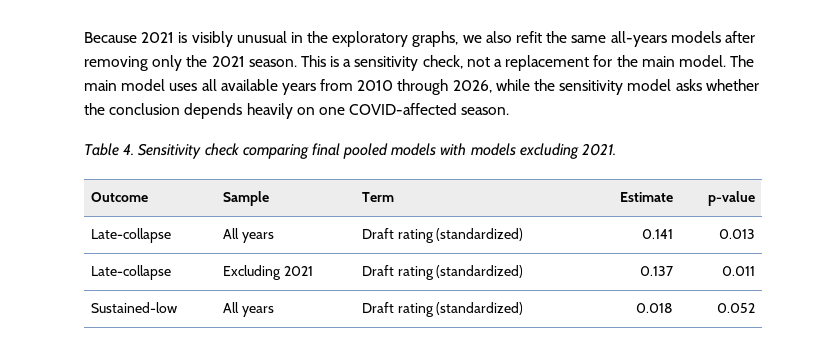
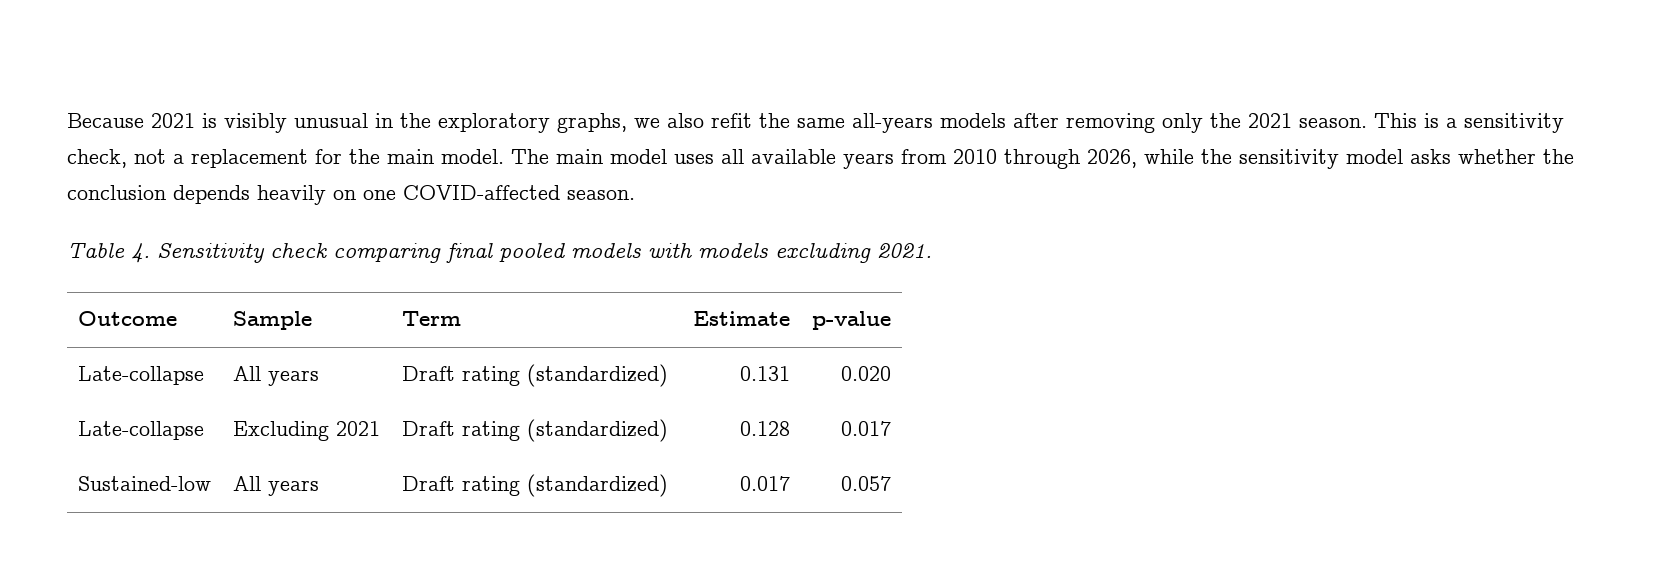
[642,229,674,239] [719,229,756,239] 0.141 | 0.013 -> [740,366,791,381] [841,366,892,381] 0.131 | 0.020
[640,266,674,276] [722,266,756,276] 0.137 | 0.011 -> [740,421,791,436] [841,421,892,436] 0.128 | 0.017
[636,303,674,313] [717,303,756,313] 0.018 | 0.052 -> [740,476,791,491] [841,476,892,491] 0.017 | 0.057

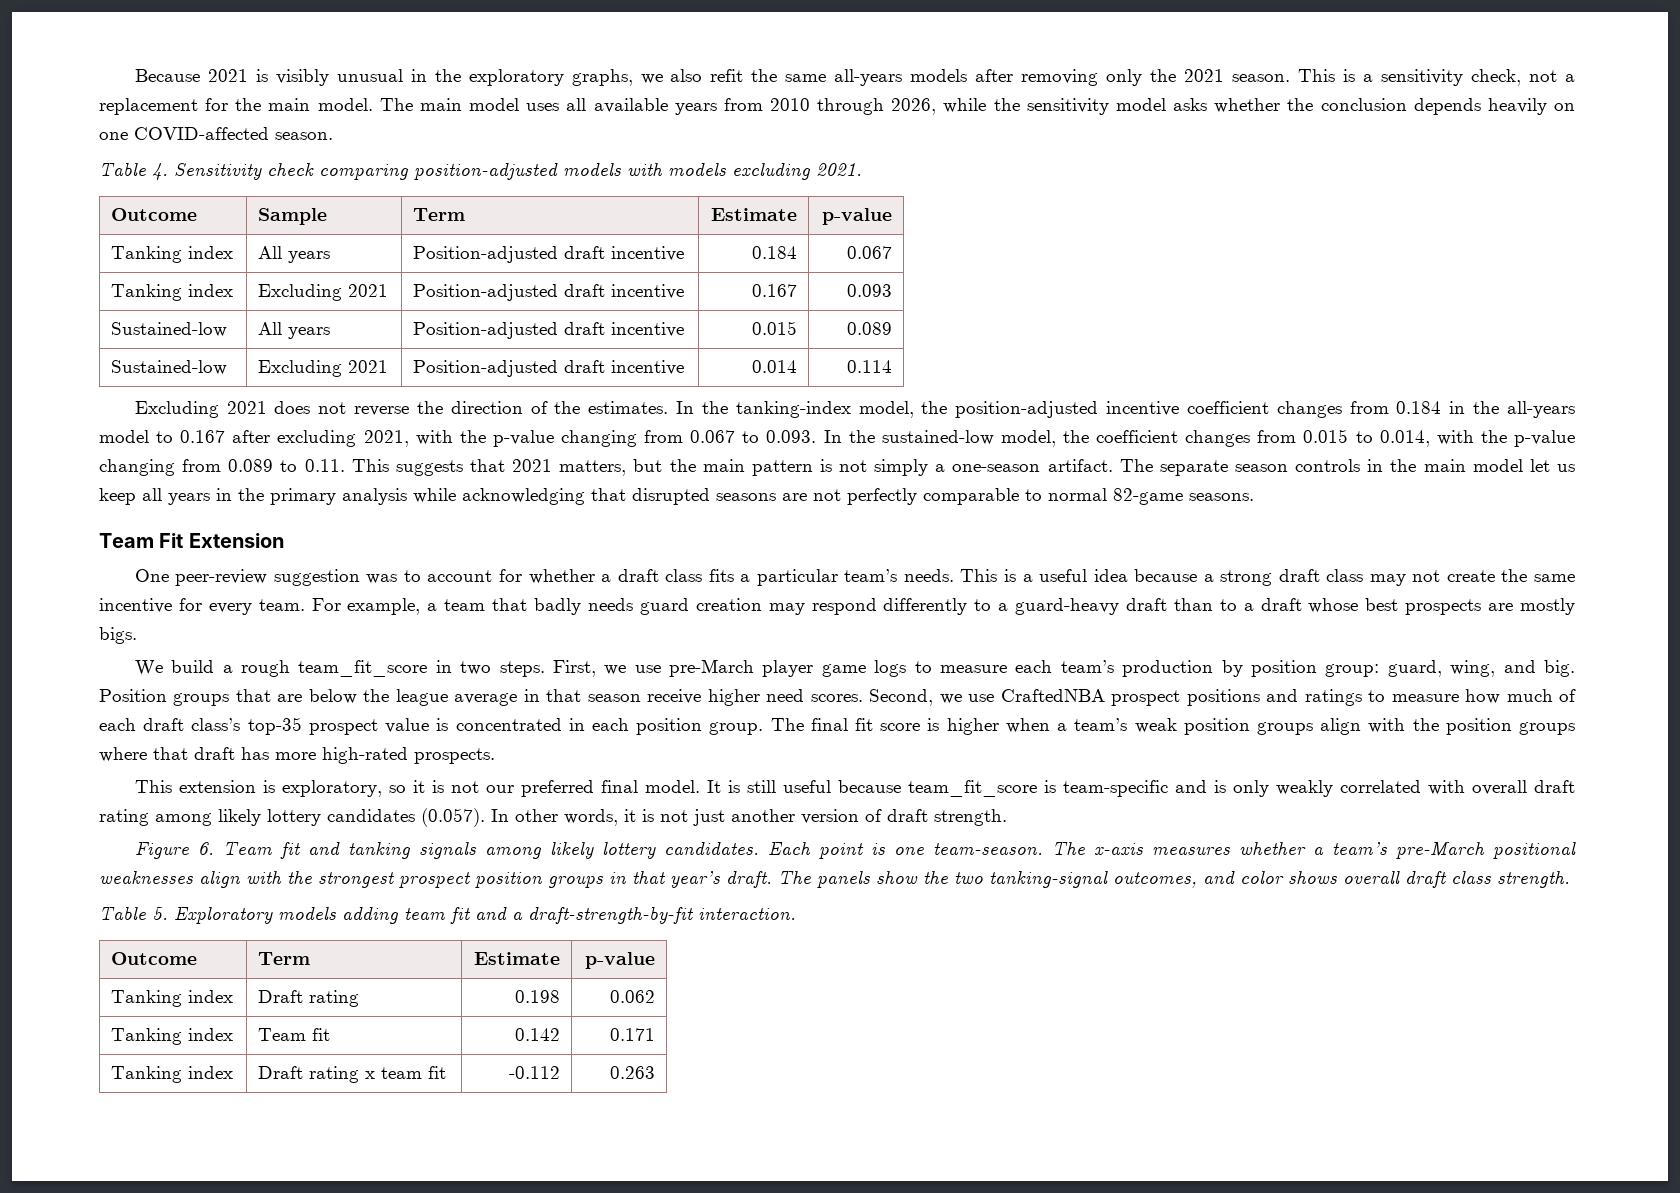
[446,243,565,263] final pooled -> [414,163,558,180] position-adjusted
[77,366,204,385] [232,366,319,386] [401,364,668,387] [740,366,791,381] [841,366,892,381] [77,421,204,440] [232,421,380,441] [401,419,668,442] [740,421,791,436] [841,421,892,436] [77,476,211,491] [232,476,319,496] [401,474,668,497] [740,476,791,491] [841,476,892,491] Late-collapse | All years | Draft rating (standardized) | 0.131 | 0.020 // Late-collapse | Excluding 2021 | Draft rating (standardized) | 0.128 | 0.017 // Sustained-low | All years | Draft rating (standardized) | 0.017 | 0.057 -> [110,246,233,263] [257,246,330,263] [412,246,684,263] [752,246,798,259] [847,246,893,259] [110,284,233,301] [257,284,388,301] [412,284,684,301] [752,284,798,297] [847,284,893,297] [110,322,227,337] [257,322,330,339] [412,322,684,339] [752,321,798,335] [847,322,893,335] [110,360,227,375] [257,360,388,377] [412,360,684,377] [752,360,798,373] [847,360,893,373] [134,401,1575,418] [99,429,1575,447] [99,459,1576,476] [99,488,1254,505] [99,533,284,548] [134,569,1576,586] [99,598,1575,615] [99,627,137,644] [134,659,1575,677] [99,689,1577,706] [99,717,1575,735] [99,747,495,764] [134,780,1575,797] [99,808,1007,827] [134,841,1576,859] [99,870,1570,888] [99,906,796,924] [110,952,197,965] [257,952,310,965] [474,952,561,965] [585,952,656,969] [110,990,233,1007] [257,990,359,1007] [515,990,561,1003] [610,990,656,1003] [110,1028,233,1045] [257,1028,330,1041] [515,1028,561,1041] [610,1028,656,1041] [110,1066,233,1083] [257,1066,446,1083] [509,1066,561,1079] [610,1066,656,1079] Tanking index | All years | Position-adjusted draft incentive | 0.184 | 0.067 // Tanking index | Excluding 2021 | Position-adjusted draft incentive | 0.167 | 0.093 // Sustained-low | All years | Position-adjusted draft incentive | 0.015 | 0.089 // Sustained-low | Excluding 2021 | Position-adjusted draft incentive | 0.014 | 0.114 // Excluding 2021 does not reverse the direction of the estimates. In the tanking-index model, the position-adjusted incentive coefficient changes from 0.184 in the all-years model to 0.167 after excluding 2021, with the p-value changing from 0.067 to 0.093. In the sustained-low model, the coefficient changes from 0.015 to 0.014, with the p-value changing from 0.089 to 0.11. This suggests that 2021 matters, but the main pattern is not simply a one-season artifact. The separate season controls in the main model let us keep all years in the primary analysis while acknowledging that disrupted seasons are not perfectly comparable to normal 82-game seasons. // Team Fit Extension // One peer-review suggestion was to account for whether a draft class fits a particular team’s needs. This is a useful idea because a strong draft class may not create the same incentive for every team. For example, a team that badly needs guard creation may respond differently to a guard-heavy draft than to a draft whose best prospects are mostly bigs. // We build a rough team_fit_score in two steps. First, we use pre-March player game logs to measure each team’s production by position group: guard, wing, and big. Position groups that are below the league average in that season receive higher need scores. Second, we use CraftedNBA prospect positions and ratings to measure how much of each draft class’s top-35 prospect value is concentrated in each position group. The final fit score is higher when a team’s weak position groups align with the position groups where that draft has more high-rated prospects. // This extension is exploratory, so it is not our preferred final model. It is still useful because team_fit_score is team-specific and is only weakly correlated with overall draft rating among likely lottery candidates (0.057). In other words, it is not just another version of draft strength. // Figure 6. Team fit and tanking signals among likely lottery candidates. Each point is one team-season. The x-axis measures whether a team’s pre-March positional weaknesses align with the strongest prospect position groups in that year’s draft. The panels show the two tanking-signal outcomes, and color shows overall draft class strength. // Table 5. Exploratory models adding team fit and a draft-strength-by-fit interaction. // Outcome | Term | Estimate | p-value // Tanking index | Draft rating | 0.198 | 0.062 // Tanking index | Team fit | 0.142 | 0.171 // Tanking index | Draft rating x team fit | -0.112 | 0.263

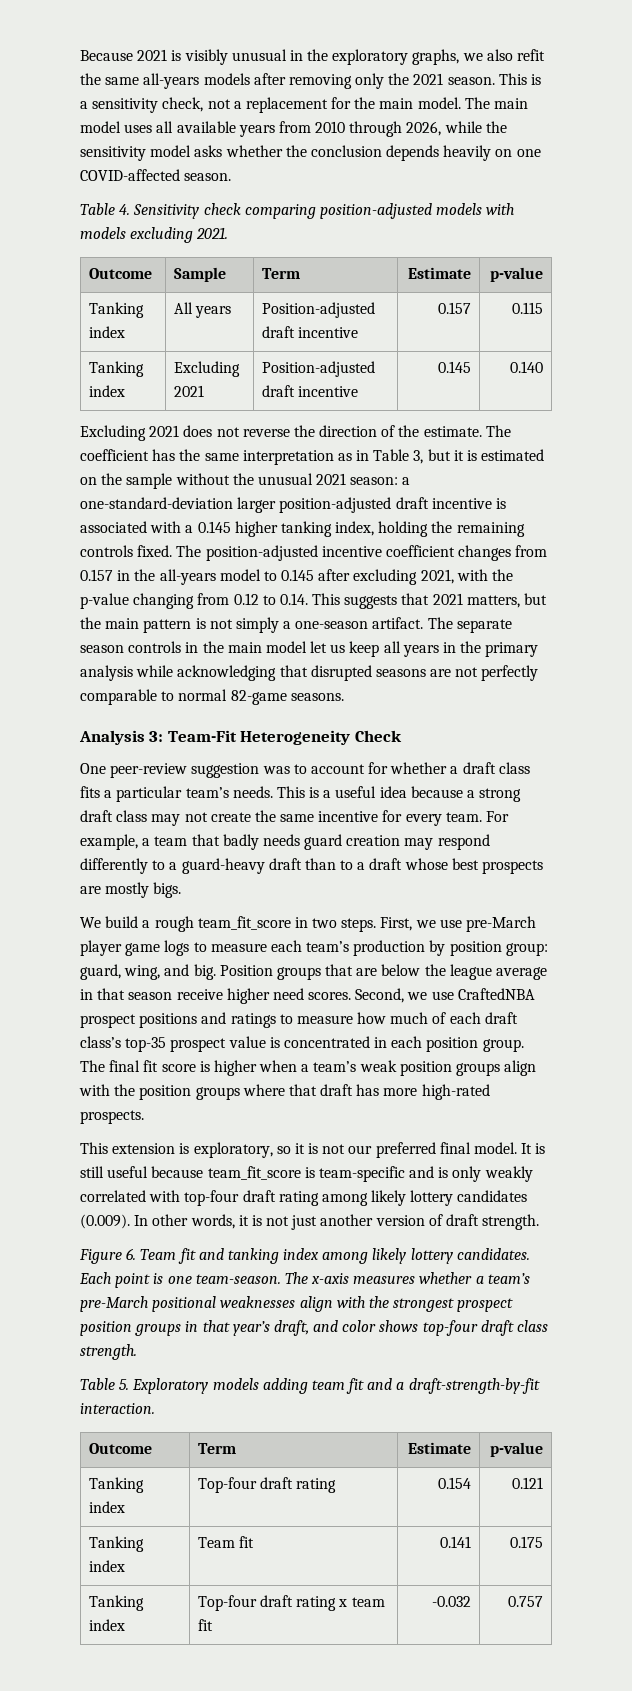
[752,246,798,259] [847,246,893,259] 0.184 | 0.067 -> [438,302,472,314] [512,302,544,314] 0.157 | 0.115
[752,284,798,297] [847,284,893,297] [110,322,227,337] [257,322,330,339] [412,322,684,339] [752,321,798,335] [847,322,893,335] [110,360,227,375] [257,360,388,377] [412,360,684,377] [752,360,798,373] [847,360,893,373] 0.167 | 0.093 // Sustained-low | All years | Position-adjusted draft incentive | 0.015 | 0.089 // Sustained-low | Excluding 2021 | Position-adjusted draft incentive | 0.014 | 0.114 -> [438,361,472,373] [510,361,544,373] 0.145 | 0.140
[588,401,948,418] estimates. In the tanking-index model, the -> [423,425,511,437] [80,449,545,465] [80,473,411,489] [80,497,506,513] [80,521,525,537] [80,545,202,557] estimate. The coefficient has the same interpretation as in Table 3, but it is estimated on the sample without the unusual 2021 season: a one-standard-deviation larger position-adjusted draft incentive is associated with a 0.145 higher tanking index, holding the remaining controls fixed. The
[1396,401,1442,414] 0.184 -> [80,569,113,581] 0.157
[180,430,226,443] 0.167 -> [281,569,315,581] 0.145
[690,429,1575,447] [99,459,345,476] 0.067 to 0.093. In the sustained-low model, the coefficient changes from 0.015 to 0.014, with the p-value changing from 0.089 to 0.11. -> [233,593,308,605] 0.12 to 0.14.
[99,533,284,548] Team Fit Extension -> [79,730,402,745] Analysis 3: Team-Fit Heterogeneity Check
[1471,780,1527,795] overall -> [184,1190,240,1206] top-four
[421,808,485,827] (0.057). -> [80,1214,130,1229] (0.009).
[418,842,476,859] signals -> [283,1248,320,1260] index
[726,870,1197,888] draft. The panels show the two tanking-signal outcomes, -> [273,1320,309,1336] draft,
[1343,871,1400,884] overall -> [422,1320,478,1336] top-four
[257,990,303,1003] Draft -> [197,1477,293,1493] Top-four draft
[515,990,561,1003] [610,990,656,1003] 0.198 | 0.062 -> [438,1477,472,1489] [512,1477,544,1489] 0.154 | 0.121
[515,1028,561,1041] [610,1028,656,1041] [110,1066,233,1083] [257,1066,303,1079] 0.142 | 0.171 // Tanking index | Draft -> [440,1536,472,1548] [510,1536,544,1548] [88,1595,144,1611] [88,1619,125,1631] [197,1595,293,1611] 0.141 | 0.175 // Tanking index | Top-four draft
[509,1066,561,1079] [610,1066,656,1079] -0.112 | 0.263 -> [432,1596,472,1607] [508,1596,544,1607] -0.032 | 0.757

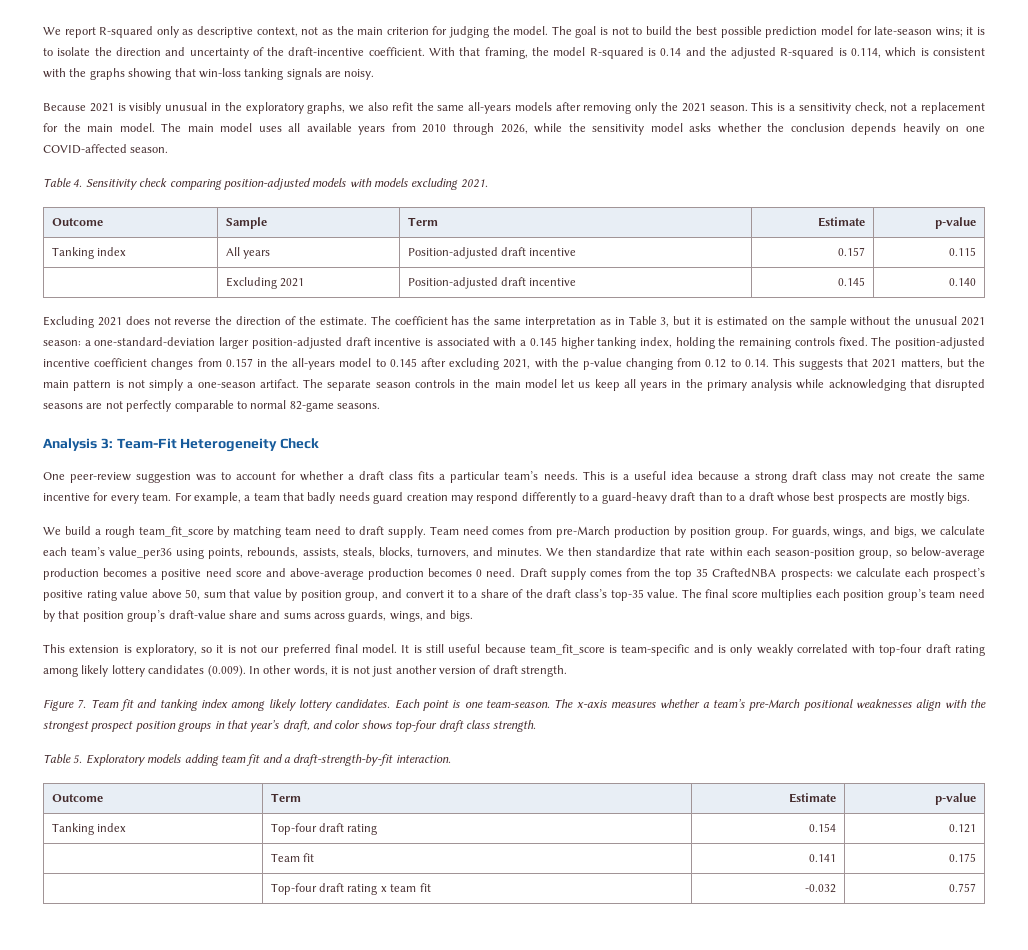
(80, 55) none -> [43,26,986,38] [43,47,985,59] [43,68,375,80] We report R-squared only as descriptive context, not as the main criterion for judging the model. The goal is not to build the best possible prediction model for late-season wins; it is to isolate the direction and uncertainty of the draft-incentive coefficient. With that framing, the model R-squared is 0.14 and the adjusted R-squared is 0.114, which is consistent with the graphs showing that win-loss tanking signals are noisy. //
[88,361,144,377] [88,385,125,397] Tanking index -> (977, 251) none
[294,916,537,932] [80,940,548,956] [80,964,548,980] [80,988,535,1004] [80,1012,518,1028] [80,1036,524,1052] [80,1060,537,1076] [79,1084,490,1100] [80,1110,144,1124] in two steps. First, we use pre-March player game logs to measure each team’s production by position group: guard, wing, and big. Position groups that are below the league average in that season receive higher need scores. Second, we use CraftedNBA prospect positions and ratings to measure how much of each draft class’s top-35 prospect value is concentrated in each position group. The final fit score is higher when a team’s weak position groups align with the position groups where that draft has more high-rated prospects. -> [217,526,986,538] [43,547,986,559] [43,568,985,580] [43,589,985,601] [43,610,473,622] by matching team need to draft supply. Team need comes from pre-March production by position group. For guards, wings, and bigs, we calculate each team’s value_per36 using points, rebounds, assists, steals, blocks, turnovers, and minutes. We then standardize that rate within each season-position group, so below-average production becomes a positive need score and above-average production becomes 0 need. Draft supply comes from the top 35 CraftedNBA prospects: we calculate each prospect’s positive rating value above 50, sum that value by position group, and convert it to a share of the draft class’s top-35 value. The final score multiplies each position group’s team need by that position group’s draft-value share and sums across guards, wings, and bigs.
[126,1248,137,1260] 6. -> [77,699,87,708] 7.
[88,1536,144,1552] [88,1560,125,1572] Tanking index -> (977, 828) none
[88,1595,144,1611] [88,1619,125,1631] Tanking index -> (977, 857) none

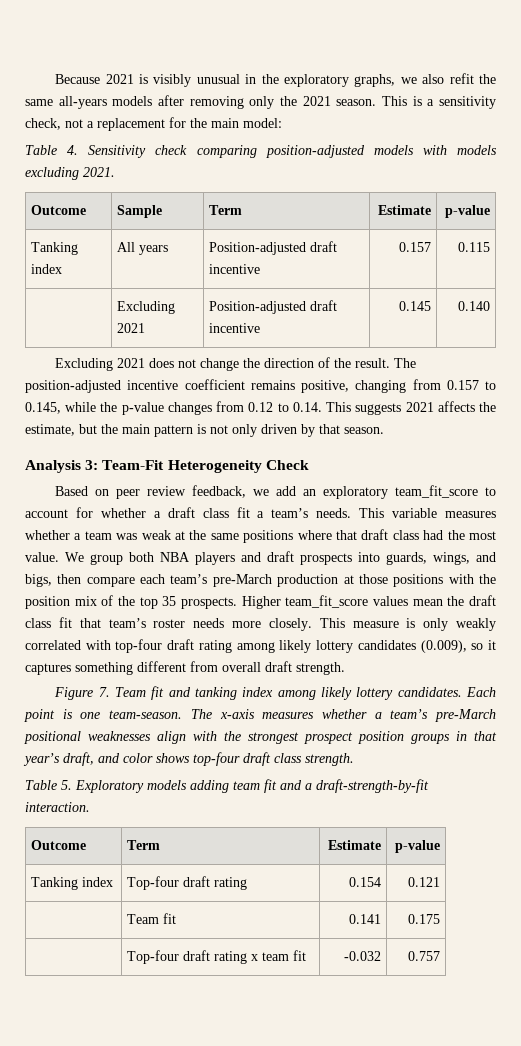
[43,26,986,38] [43,47,985,59] [43,68,375,80] We report R-squared only as descriptive context, not as the main criterion for judging the model. The goal is not to build the best possible prediction model for late-season wins; it is to isolate the direction and uncertainty of the draft-incentive coefficient. With that framing, the model R-squared is 0.14 and the adjusted R-squared is 0.114, which is consistent with the graphs showing that win-loss tanking signals are noisy. // -> (55, 79) none
[119,123,986,135] [43,144,169,154] model. The main model uses all available years from 2010 through 2026, while the sensitivity model asks whether the conclusion depends heavily on one COVID-affected season. -> [243,118,282,128] model:
[174,319,212,325] reverse -> [200,358,240,371] change
[319,316,986,328] [43,337,985,349] [43,358,558,370] estimate. The coefficient has the same interpretation as in Table 3, but it is estimated on the sample without the unusual 2021 season: a one-standard-deviation larger position-adjusted draft incentive is associated with a 0.145 higher tanking index, holding the remaining controls fixed. The position-adjusted incentive coefficient changes from 0.157 in the all-years model to 0.145 after excluding 2021, with -> [355,358,417,368] [25,379,496,393] [25,402,97,414] result. The position-adjusted incentive coefficient remains positive, changing from 0.157 to 0.145, while
[626,358,674,370] changing -> [167,402,212,415] changes
[847,358,943,369] that 2021 matters, -> [405,401,496,412] [25,424,75,436] 2021 affects the estimate,
[149,379,985,391] [43,400,380,412] simply a one-season artifact. The separate season controls in the main model let us keep all years in the primary analysis while acknowledging that disrupted seasons are not perfectly comparable to normal 82-game seasons. -> [232,424,384,437] only driven by that season.
[43,472,217,483] One peer-review suggestion was -> [55,485,479,499] Based on peer review feedback, we add an exploratory team_fit_score
[418,471,985,483] [43,492,970,504] [43,526,986,538] [43,547,986,559] [43,568,985,580] [43,589,985,601] [43,610,473,622] [43,644,714,656] fits a particular team’s needs. This is a useful idea because a strong draft class may not create the same incentive for every team. For example, a team that badly needs guard creation may respond differently to a guard-heavy draft than to a draft whose best prospects are mostly bigs. // We build a rough team_fit_score by matching team need to draft supply. Team need comes from pre-March production by position group. For guards, wings, and bigs, we calculate each team’s value_per36 using points, rebounds, assists, steals, blocks, turnovers, and minutes. We then standardize that rate within each season-position group, so below-average production becomes a positive need score and above-average production becomes 0 need. Draft supply comes from the top 35 CraftedNBA prospects: we calculate each prospect’s positive rating value above 50, sum that value by position group, and convert it to a share of the draft class’s top-35 value. The final score multiplies each position group’s team need by that position group’s draft-value share and sums across guards, wings, and bigs. // This extension is exploratory, so it is not our preferred final model. It is still useful because team_fit_score is team-specific and -> [236,507,496,518] [25,529,496,543] [25,551,496,565] [25,574,497,587] [25,595,497,609] [25,617,399,631] fit a team’s needs. This variable measures whether a team was weak at the same positions where that draft class had the most value. We group both NBA players and draft prospects into guards, wings, and bigs, then compare each team’s pre-March production at those positions with the position mix of the top 35 prospects. Higher team_fit_score values mean the draft class fit that team’s roster needs more closely. This measure
[207,665,491,677] (0.009). In other words, it is not just another version of -> [420,640,497,653] [25,661,261,675] (0.009), so it captures something different from overall

